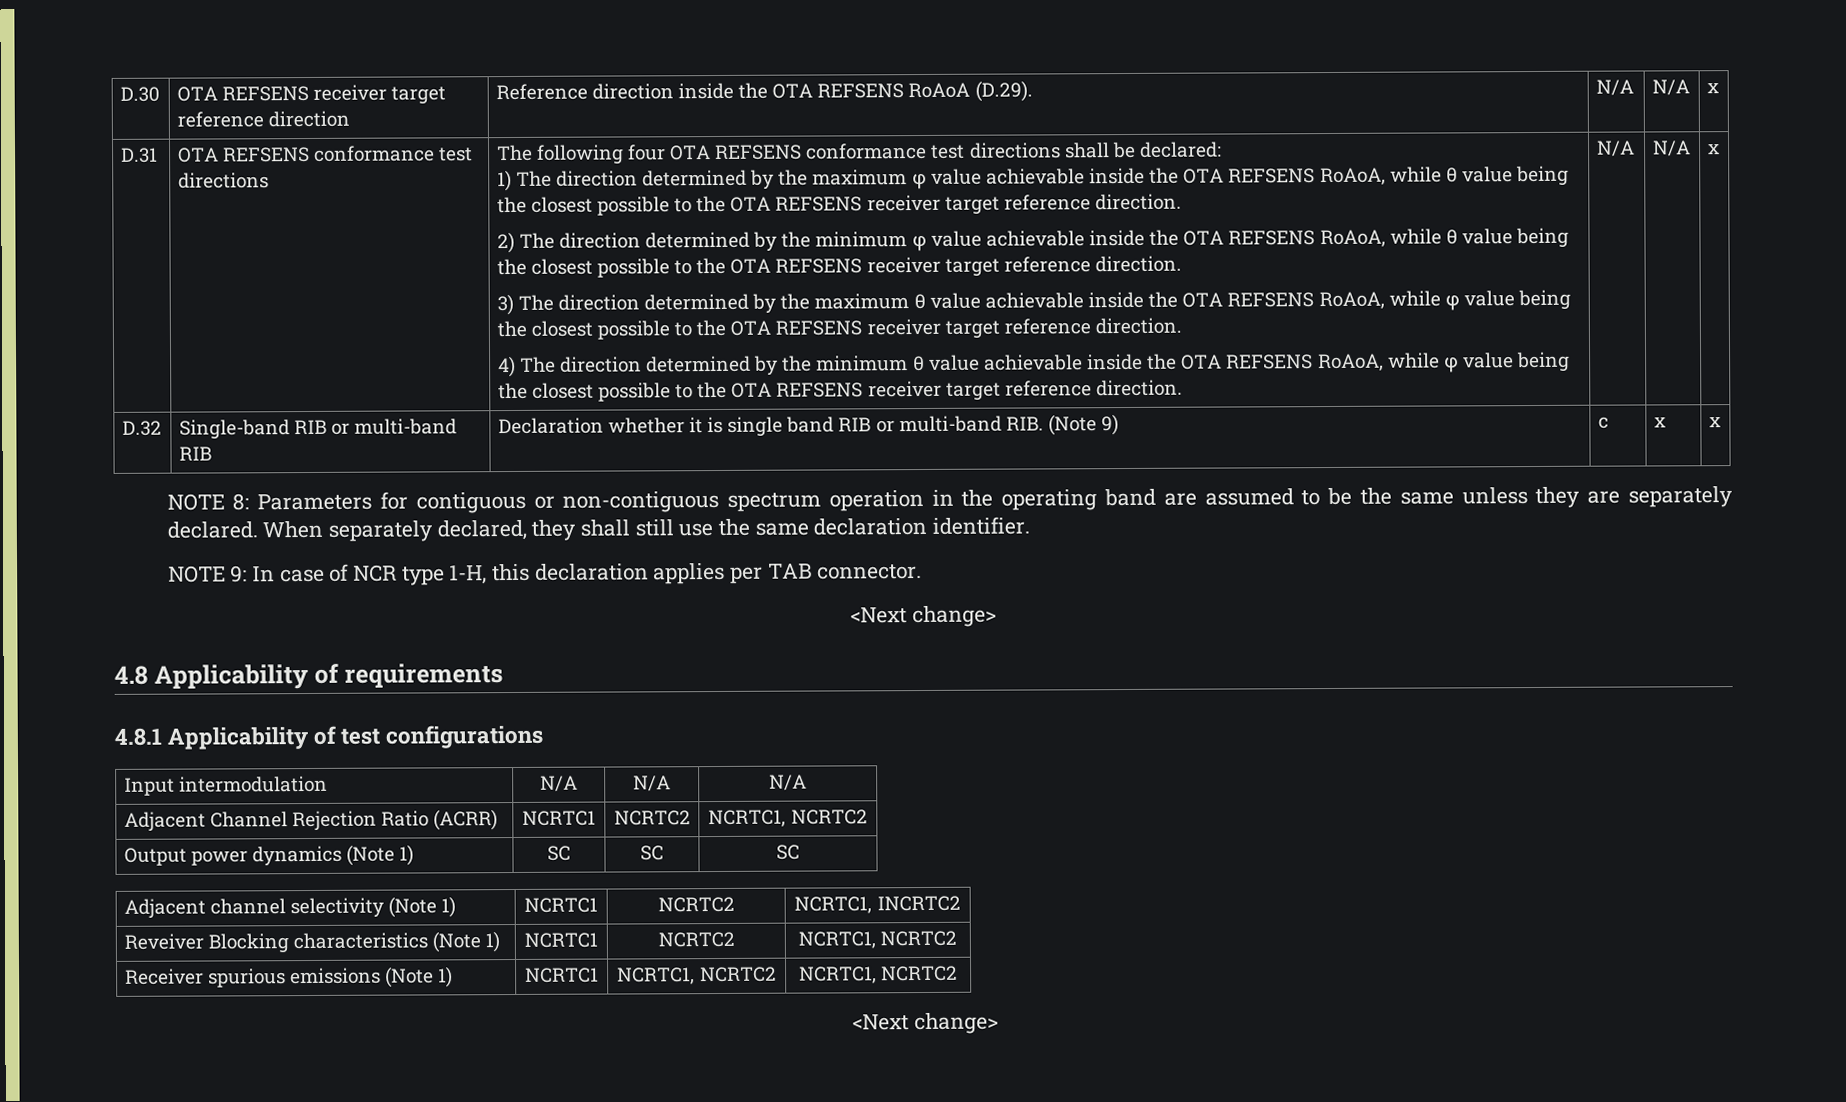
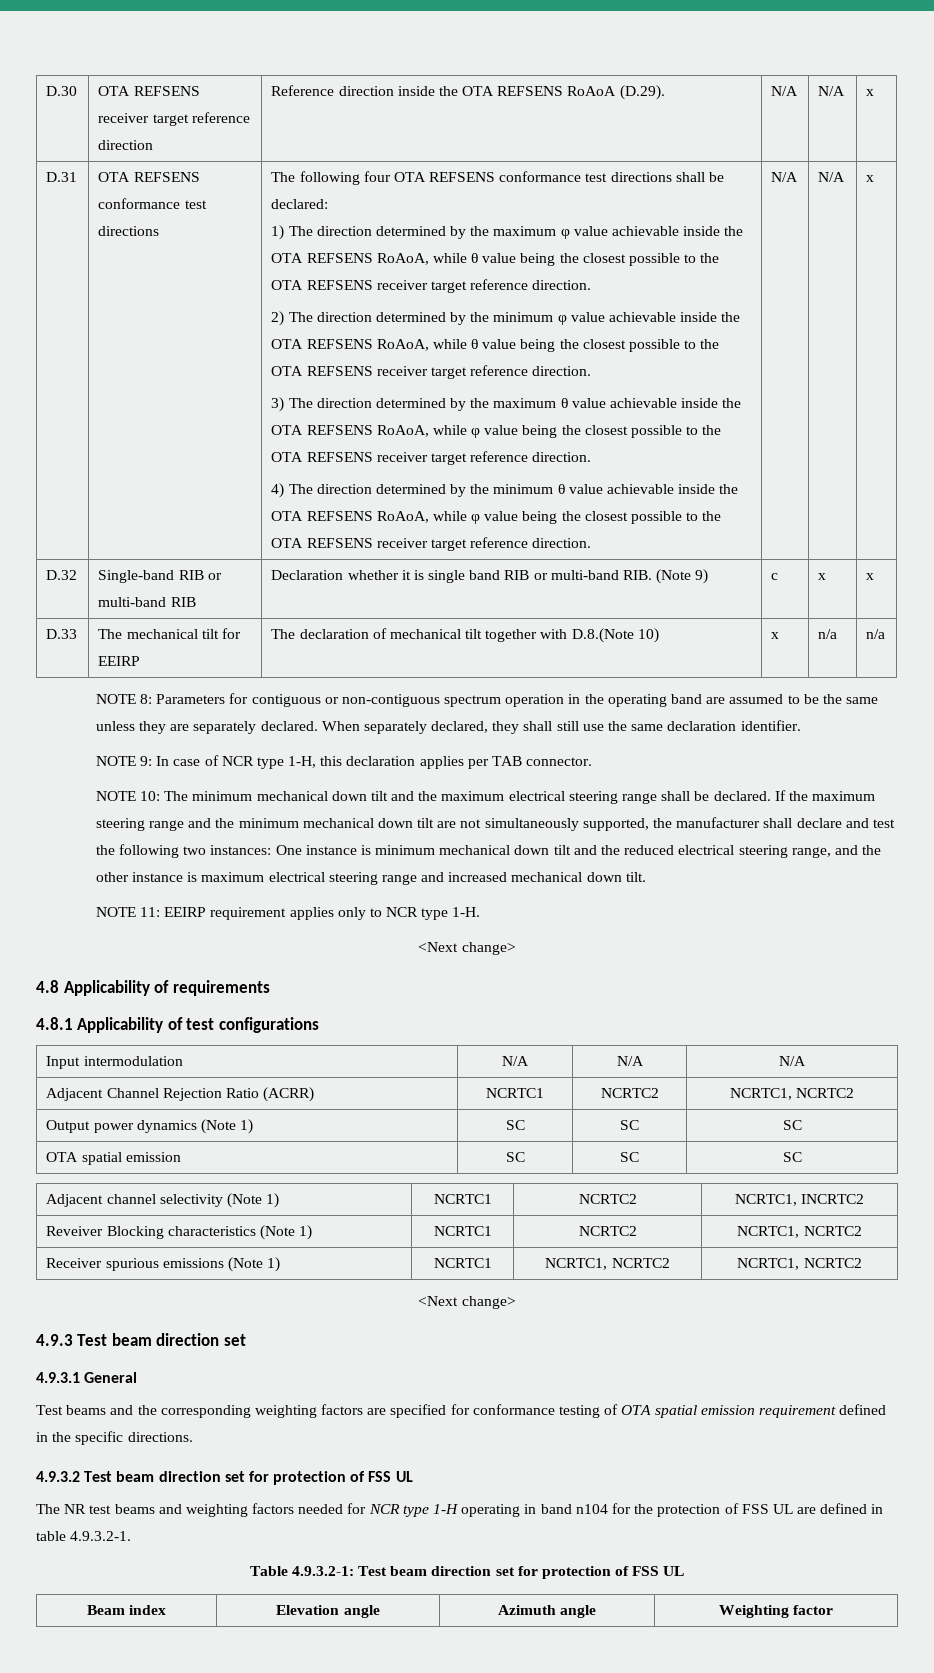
(1721, 422) none -> [46,629,78,639] [98,628,241,639] [98,656,141,666] [271,628,659,643] [771,632,780,639] [818,629,838,639] [866,629,886,639] // D.33 | The mechanical tilt for EEIRP | The declaration of mechanical tilt together with D.8.(Note 10) | x | n/a | n/a
(923, 572) none -> [95,790,876,804] [95,817,895,831] [95,844,882,858] [95,872,646,885] [95,907,481,920] // NOTE 10: The minimum mechanical down tilt and the maximum electrical steering range shall be declared. If the maximum steering range and the minimum mechanical down tilt are not simultaneously supported, the manufacturer shall declare and test the following two instances: One instance is minimum mechanical down tilt and the reduced electrical steering range, and the other instance is maximum electrical steering range and increased mechanical down tilt. // NOTE 11: EEIRP requirement applies only to NCR type 1-H.
(800, 852) none -> [46,1152,181,1165] [505,1152,525,1162] [620,1152,639,1162] [782,1152,802,1162] // OTA spatial emission | SC | SC | SC
(999, 1023) none -> [36,1333,246,1346] [36,1372,138,1383] [36,1404,887,1418] [36,1431,193,1445] [36,1471,413,1485] [36,1503,884,1517] [36,1531,132,1541] [249,1566,685,1579] [86,1605,167,1615] [276,1605,380,1618] [497,1605,597,1618] [718,1605,834,1618] // 4.9.3 Test beam direction set // 4.9.3.1 General // Test beams and the corresponding weighting factors are specified for conformance testing of OTA spatial emission requirement defined in the specific directions. // 4.9.3.2 Test beam direction set for protection of FSS UL // The NR test beams and weighting factors needed for NCR type 1-H operating in band n104 for the protection of FSS UL are defined in table 4.9.3.2-1. // Table 4.9.3.2-1: Test beam direction set for protection of FSS UL // Beam index | Elevation angle | Azimuth angle | Weighting factor

